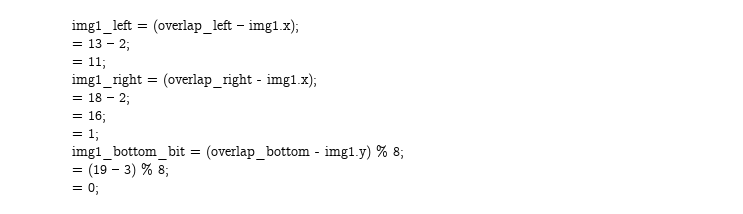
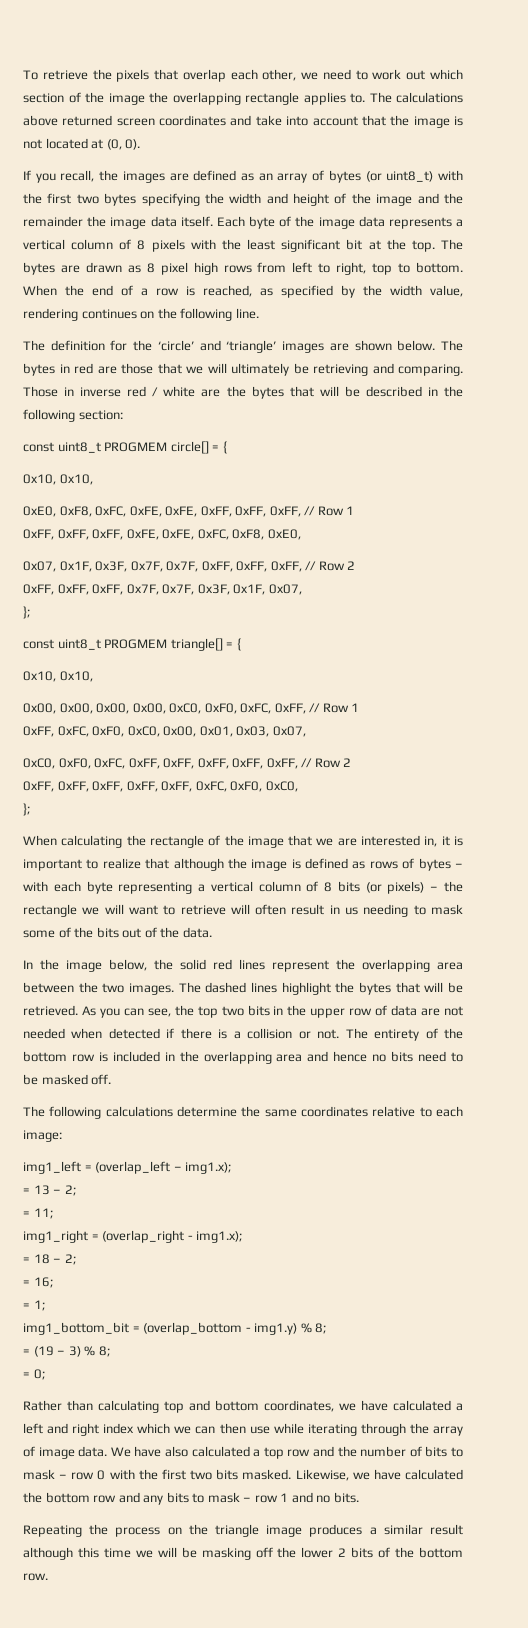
(72, 27) none -> [23,69,464,82] [23,92,463,105] [23,115,464,128] [23,138,141,150] [23,170,464,183] [23,193,463,206] [23,216,464,229] [23,239,463,252] [23,262,464,275] [23,285,463,298] [23,308,259,321] [23,340,464,353] [23,363,463,376] [23,386,463,399] [23,409,123,422] [23,441,227,454] [23,474,93,485] [23,506,355,517] [23,529,301,540] [23,561,356,572] [23,584,302,595] [23,606,30,619] [23,638,241,651] [23,671,93,682] [23,703,360,714] [23,726,306,737] [23,758,352,769] [23,781,298,792] [23,803,30,816] [23,835,464,848] [23,858,463,871] [23,881,464,894] [23,904,464,917] [23,927,212,938] [23,959,463,972] [23,982,464,995] [23,1005,463,1018] [23,1028,463,1041] [23,1051,463,1064] [23,1074,112,1085] [23,1106,463,1119] [23,1130,62,1142] To retrieve the pixels that overlap each other, we need to work out which section of the image the overlapping rectangle applies to. The calculations above returned screen coordinates and take into account that the image is not located at (0, 0). // If you recall, the images are defined as an array of bytes (or uint8_t) with the first two bytes specifying the width and height of the image and the remainder the image data itself. Each byte of the image data represents a vertical column of 8 pixels with the least significant bit at the top. The bytes are drawn as 8 pixel high rows from left to right, top to bottom. When the end of a row is reached, as specified by the width value, rendering continues on the following line. // The definition for the ‘circle’ and ‘triangle’ images are shown below. The bytes in red are those that we will ultimately be retrieving and comparing. Those in inverse red / white are the bytes that will be described in the following section: // const uint8_t PROGMEM circle[] = { // 0x10, 0x10, // 0xE0, 0xF8, 0xFC, 0xFE, 0xFE, 0xFF, 0xFF, 0xFF, // Row 1 // 0xFF, 0xFF, 0xFF, 0xFE, 0xFE, 0xFC, 0xF8, 0xE0, // 0x07, 0x1F, 0x3F, 0x7F, 0x7F, 0xFF, 0xFF, 0xFF, // Row 2 // 0xFF, 0xFF, 0xFF, 0x7F, 0x7F, 0x3F, 0x1F, 0x07, // }; // const uint8_t PROGMEM triangle[] = { // 0x10, 0x10, // 0x00, 0x00, 0x00, 0x00, 0xC0, 0xF0, 0xFC, 0xFF, // Row 1 // 0xFF, 0xFC, 0xF0, 0xC0, 0x00, 0x01, 0x03, 0x07, // 0xC0, 0xF0, 0xFC, 0xFF, 0xFF, 0xFF, 0xFF, 0xFF, // Row 2 // 0xFF, 0xFF, 0xFF, 0xFF, 0xFF, 0xFC, 0xF0, 0xC0, // }; // When calculating the rectangle of the image that we are interested in, it is important to realize that although the image is defined as rows of bytes – with each byte representing a vertical column of 8 bits (or pixels) – the rectangle we will want to retrieve will often result in us needing to mask some of the bits out of the data. // In the image below, the solid red lines represent the overlapping area between the two images. The dashed lines highlight the bytes that will be retrieved. As you can see, the top two bits in the upper row of data are not needed when detected if there is a collision or not. The entirety of the bottom row is included in the overlapping area and hence no bits need to be masked off. // The following calculations determine the same coordinates relative to each image: //
(99, 189) none -> [23,1400,463,1413] [23,1423,463,1436] [23,1446,464,1459] [23,1469,463,1481] [23,1492,359,1505] [23,1524,463,1537] [23,1547,463,1560] [23,1573,48,1581] // Rather than calculating top and bottom coordinates, we have calculated a left and right index which we can then use while iterating through the array of image data. We have also calculated a top row and the number of bits to mask – row 0 with the first two bits masked. Likewise, we have calculated the bottom row and any bits to mask – row 1 and no bits. // Repeating the process on the triangle image produces a similar result although this time we will be masking off the lower 2 bits of the bottom row.

